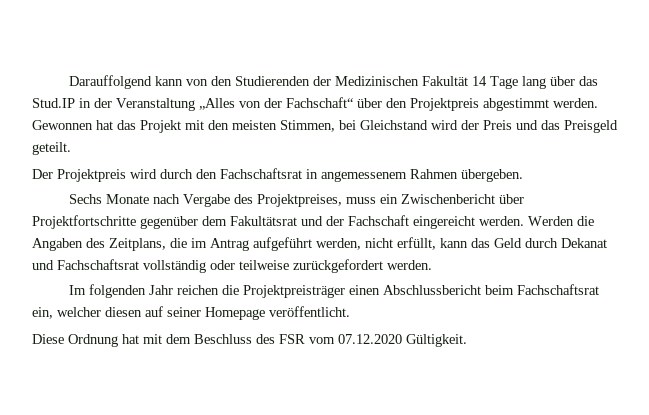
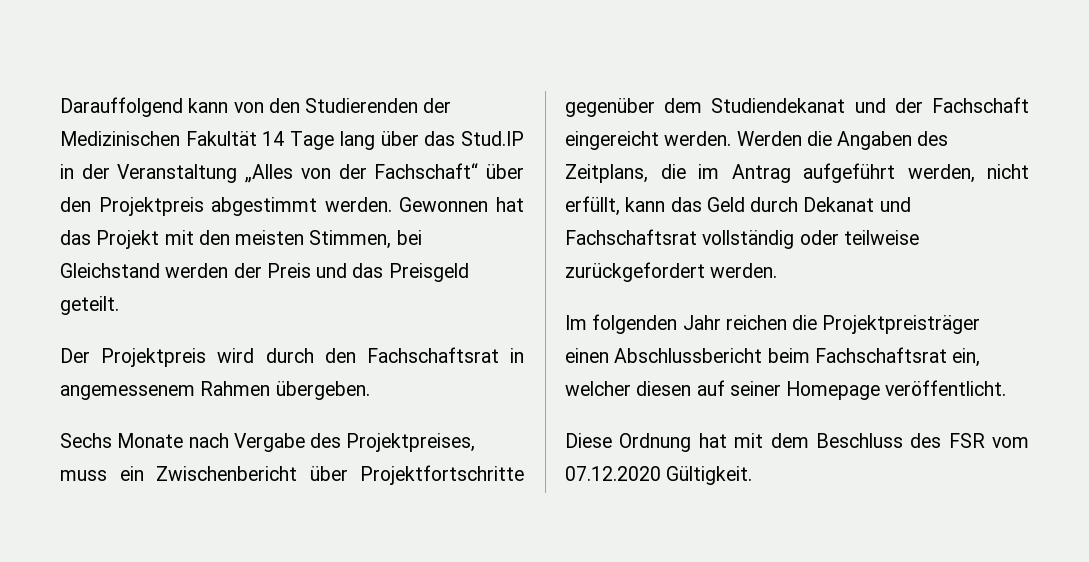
[431,120,458,130] wird -> [165,263,229,278] werden
[230,216,297,226] Fakultätsrat -> [711,98,846,113] Studiendekanat

